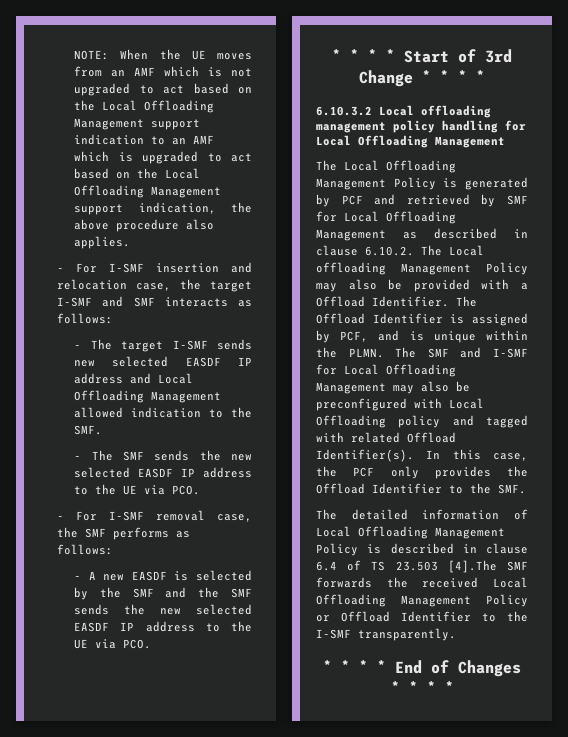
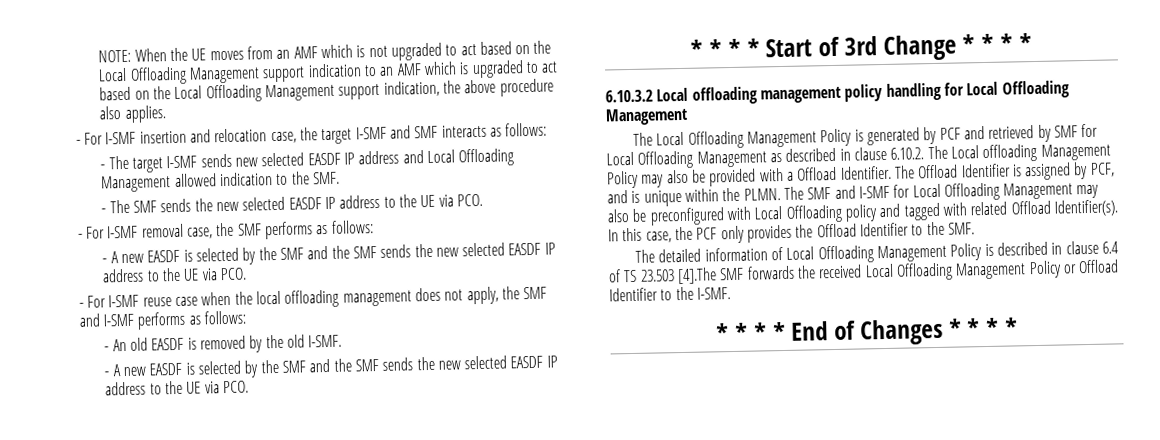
(152, 644) none -> [78,286,548,308] [78,310,246,330] [104,334,343,353] [104,355,558,378] [105,380,249,396] // - For I-SMF reuse case when the local offloading management does not apply, the SMF and I-SMF performs as follows: // - An old EASDF is removed by the old I-SMF. // - A new EASDF is selected by the SMF and the SMF sends the new selected EASDF IP address to the UE via PCO.
[316,628,456,641] I-SMF transparently. -> [696,287,731,300] I-SMF.

